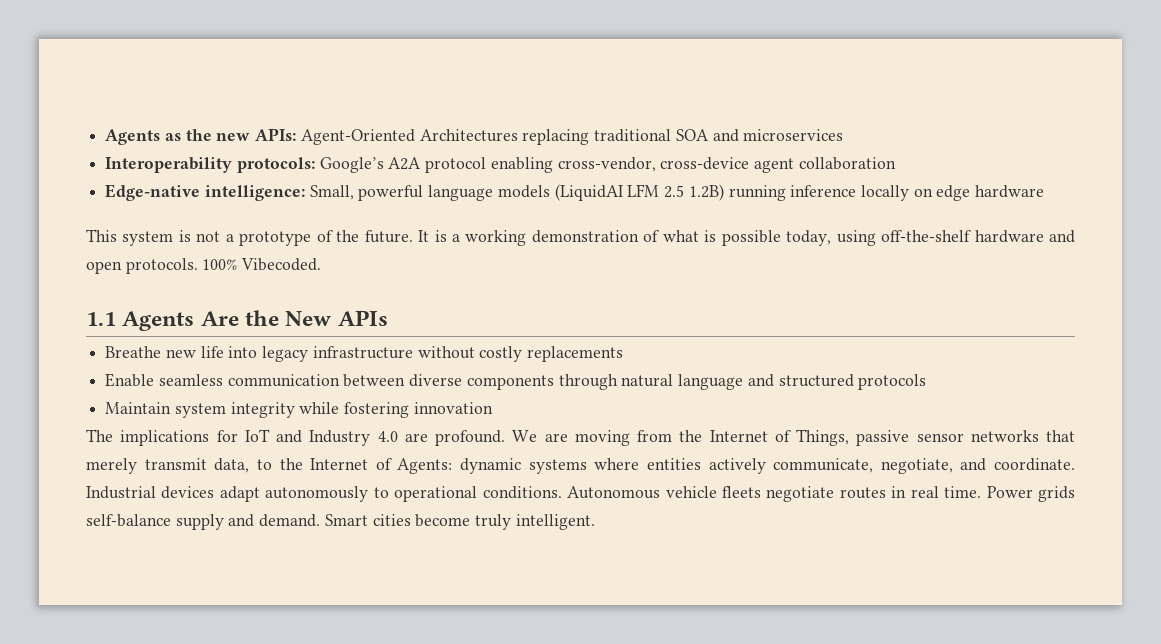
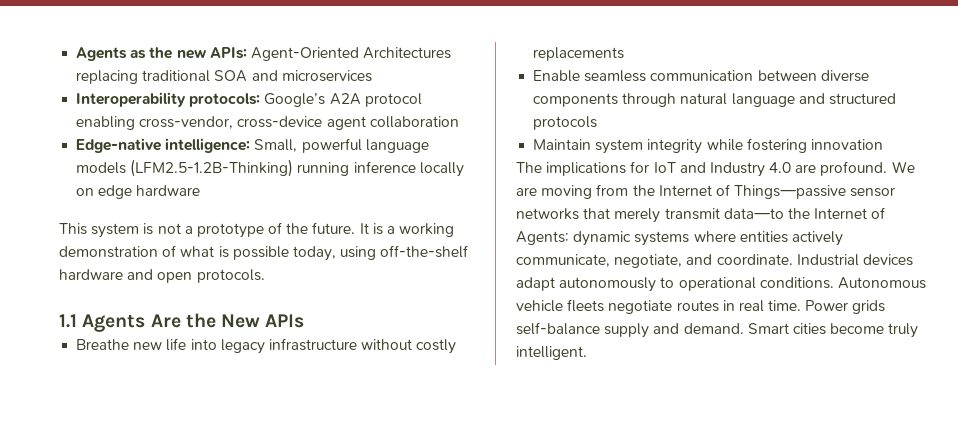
[554,184,724,201] (LiquidAI LFM 2.5 1.2B) -> [130,159,294,177] (LFM2.5-1.2B-Thinking)
[202,258,322,271] 100% Vibecoded. -> (265, 276) none
[796,429,910,446] Things, passive -> [734,185,847,199] Things—passive
[214,458,272,473] data, to -> [723,208,784,219] data—to

